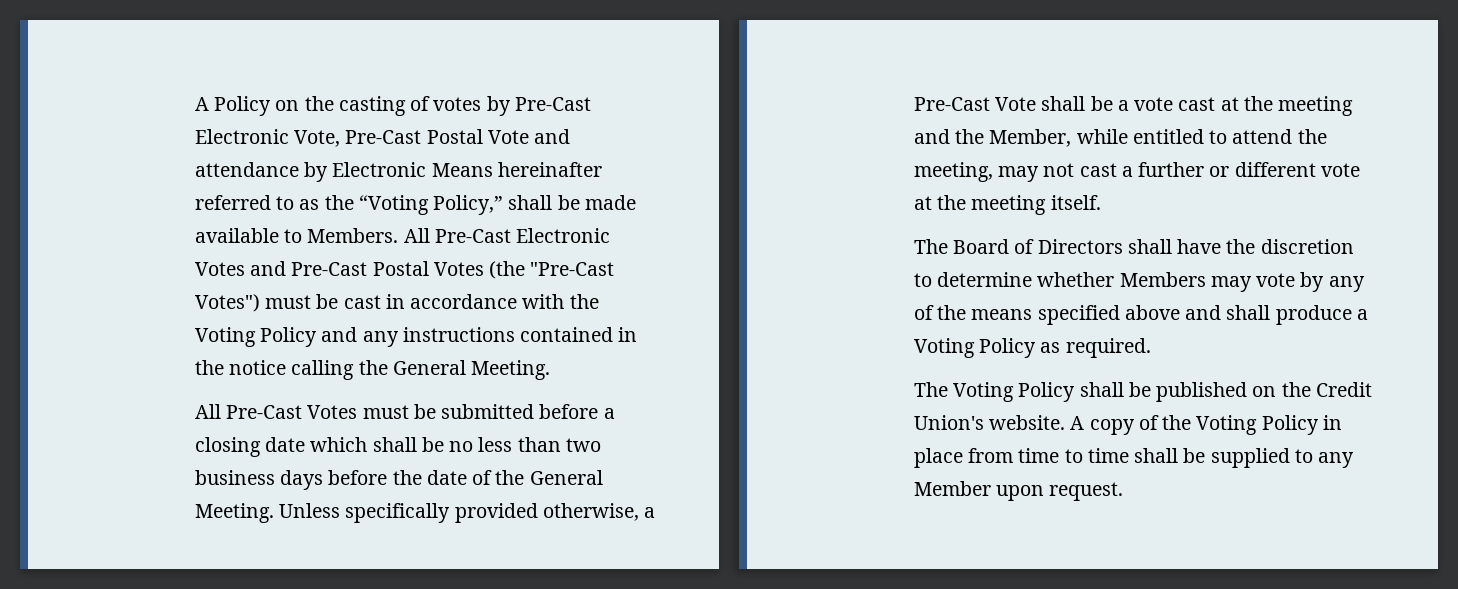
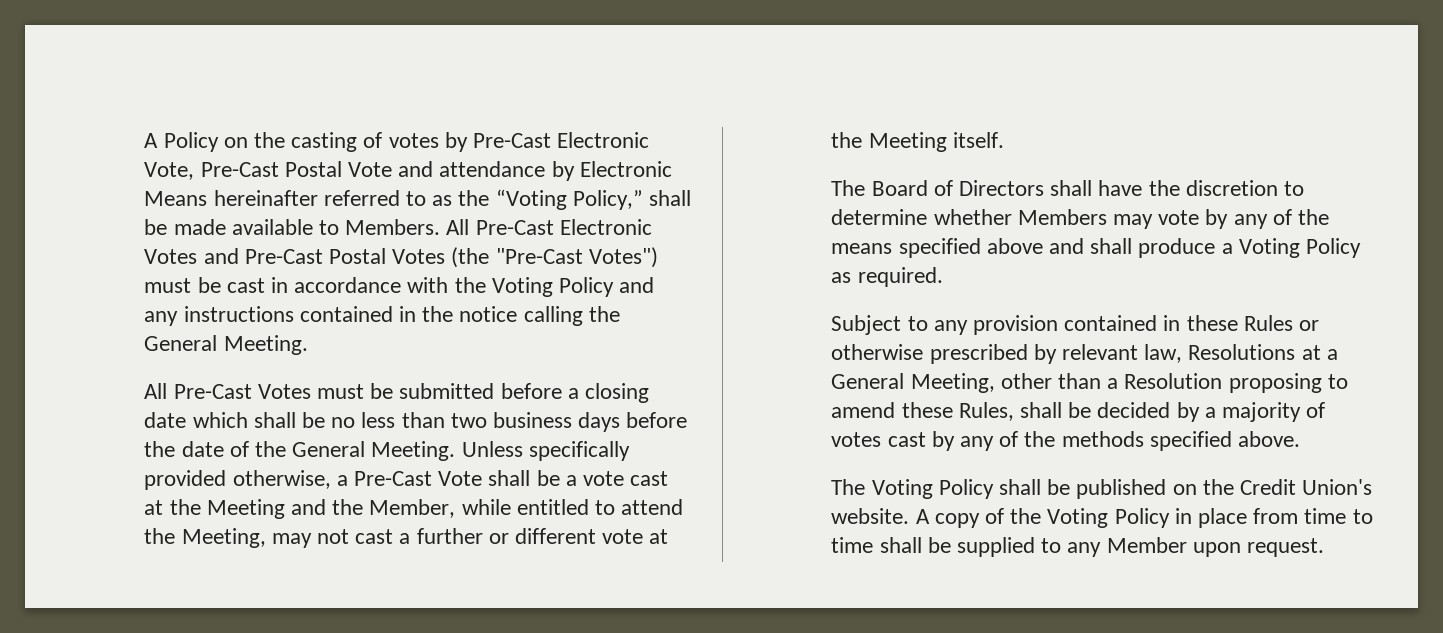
[1278,96,1354,116] meeting -> [206,499,285,519] Meeting
[913,162,993,182] meeting, -> [181,528,266,548] Meeting,
[971,195,1047,215] meeting -> [868,132,947,152] Meeting
(1151, 348) none -> [831,315,1319,335] [831,344,1338,364] [831,373,1348,393] [831,402,1326,422] [831,431,1300,451] // Subject to any provision contained in these Rules or otherwise prescribed by relevant law, Resolutions at a General Meeting, other than a Resolution proposing to amend these Rules, shall be decided by a majority of votes cast by any of the methods specified above.

